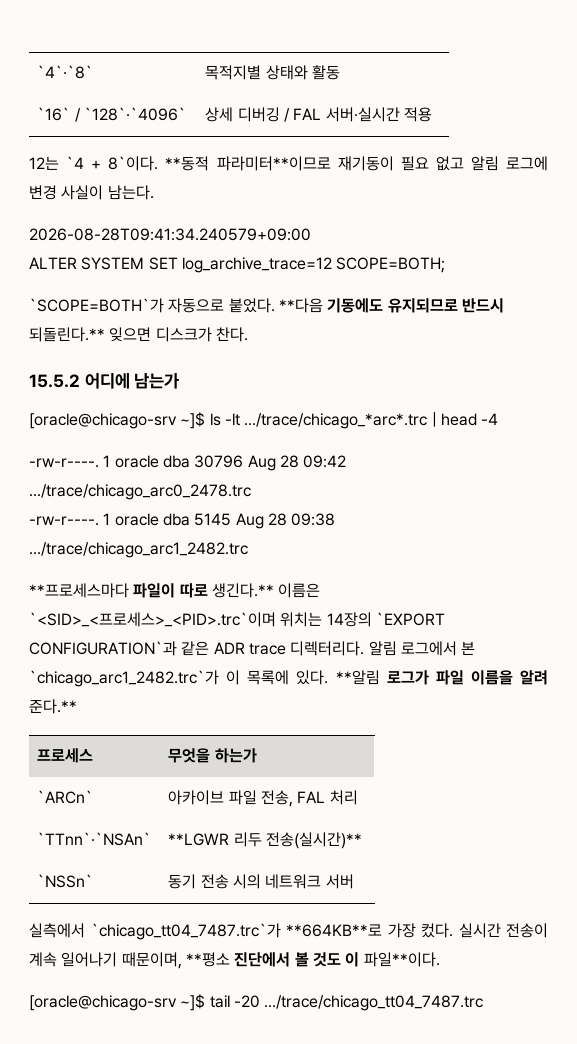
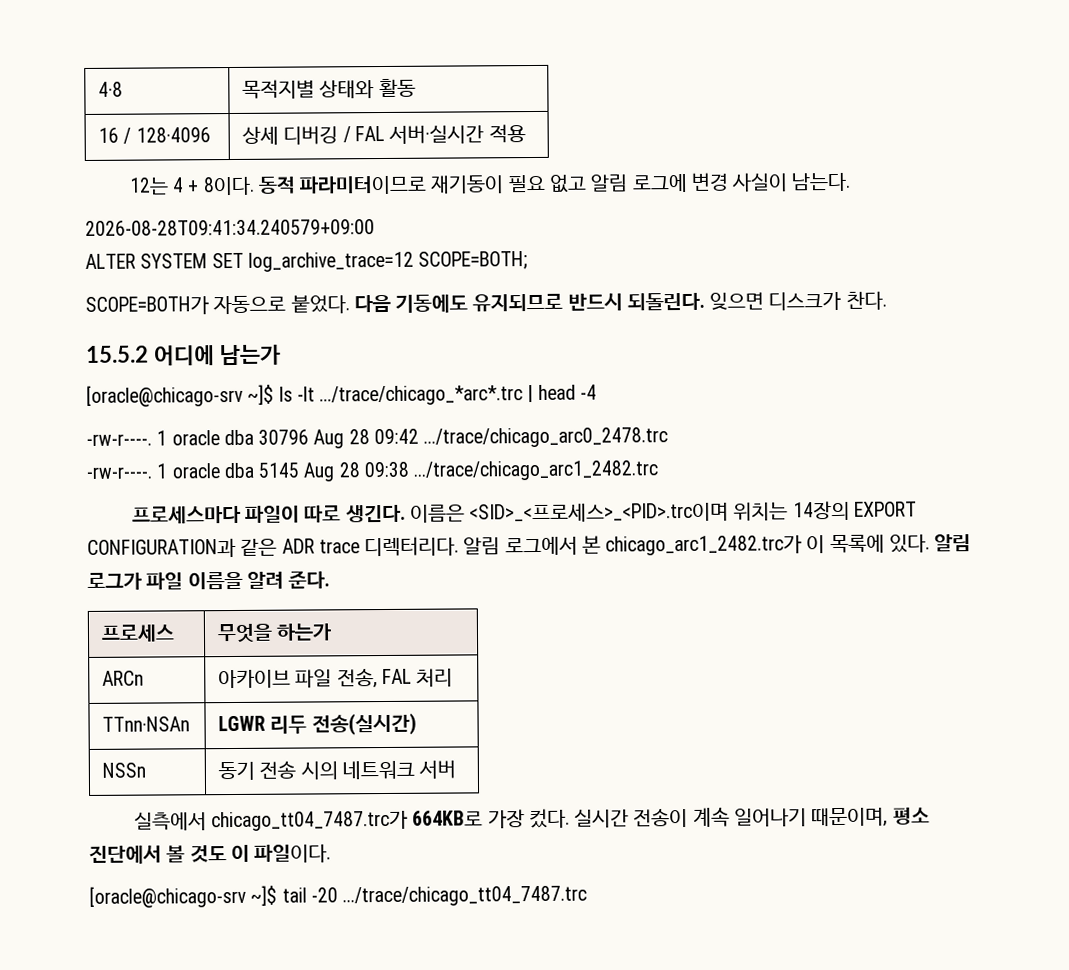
[37,65,94,79] `4`·`8` -> [98,81,124,97] 4·8
[37,107,186,122] `16` / `128`·`4096` -> [98,127,211,144] 16 / 128·4096
[66,156,331,171] `4 + 8`이다. **동적 파라미터**이므로 -> [172,175,428,196] 4 + 8이다. 동적 파라미터이므로
[29,298,164,313] `SCOPE=BOTH`가 -> [85,296,209,315] SCOPE=BOTH가
[278,298,323,313] **다음 -> [353,294,391,313] 다음
[29,327,105,342] 되돌린다.** -> [626,292,705,311] 되돌린다.
[29,583,129,598] **프로세스마다 -> [131,505,241,524] 프로세스마다
[211,583,321,598] [29,612,445,627] [29,641,177,656] 생긴다.** 이름은 `<SID>_<프로세스>_<PID>.trc`이며 위치는 14장의 `EXPORT CONFIGURATION`과 -> [344,500,918,523] [87,537,236,558] 생긴다. 이름은 <SID>_<프로세스>_<PID>.trc이며 위치는 14장의 EXPORT CONFIGURATION과
[29,670,219,687] `chicago_arc1_2482.trc`가 -> [605,535,803,556] chicago_arc1_2482.trc가
[335,670,380,685] **알림 -> [934,534,972,552] 알림
[29,699,77,714] 준다.** -> [288,570,331,589] 준다.
[37,790,94,804] `ARCn` -> [102,670,145,686] ARCn
[37,832,152,846] [168,832,362,849] [37,874,94,888] `TTnn`·`NSAn` | **LGWR 리두 전송(실시간)** // `NSSn` -> [102,716,191,732] [218,712,417,736] [102,762,147,778] TTnn·NSAn | LGWR 리두 전송(실시간) // NSSn
[90,923,382,940] `chicago_tt04_7487.trc`가 **664KB**로 -> [211,810,484,832] chicago_tt04_7487.trc가 664KB로
[185,952,230,967] **평소 -> [892,807,930,825] 평소
[363,952,440,967] 파일**이다. -> [254,844,332,863] 파일이다.

